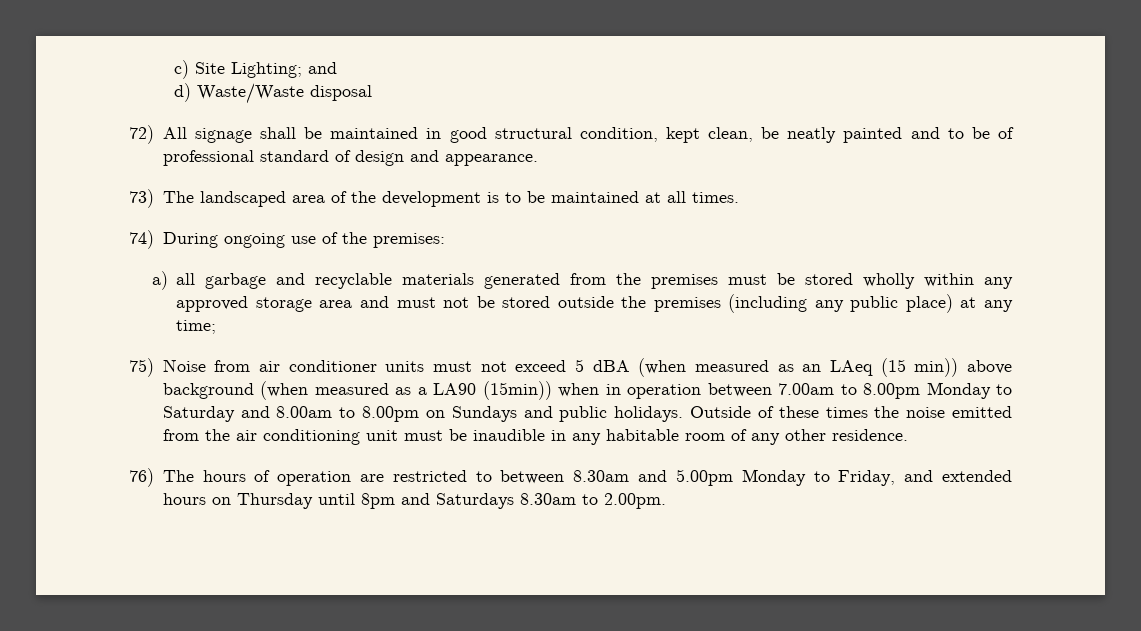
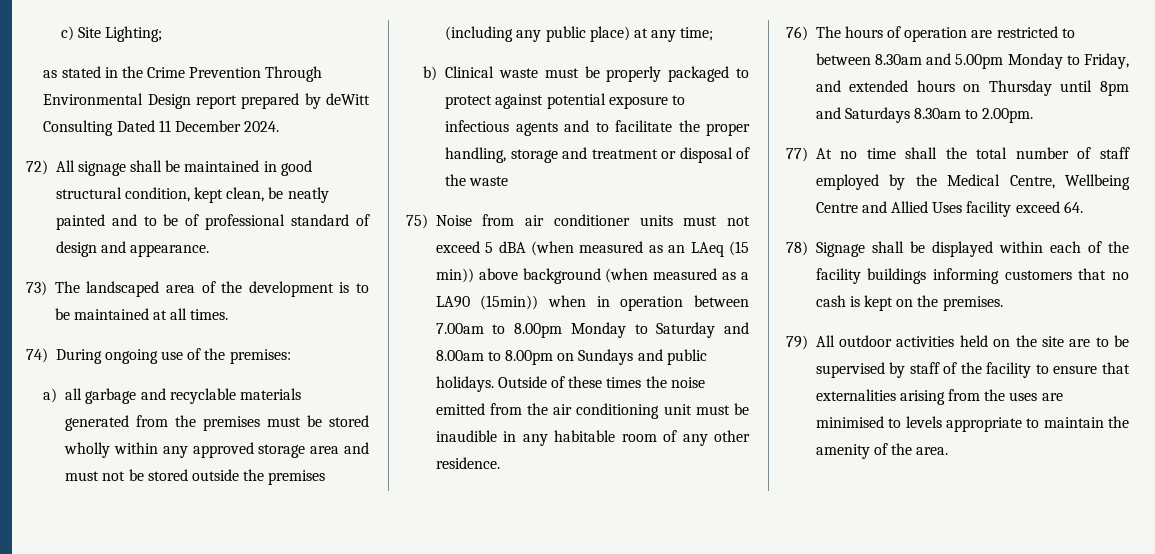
[308,62,338,74] [174,83,373,104] and // d) Waste/Waste disposal -> [43,66,323,82] [43,93,370,109] [43,120,280,136] // as stated in the Crime Prevention Through Environmental Design report prepared by deWitt Consulting Dated 11 December 2024.
(217, 327) none -> [423,66,749,82] [445,93,685,109] [445,120,750,136] [445,147,750,163] [445,174,509,186] // b) Clinical waste must be properly packaged to protect against potential exposure to infectious agents and to facilitate the proper handling, storage and treatment or disposal of the waste
(666, 501) none -> [786,147,1130,162] [815,174,1130,190] [815,201,1083,217] [786,241,1129,257] [815,268,1129,284] [815,295,1003,311] [786,335,1129,350] [815,362,1130,378] [815,389,1063,405] [815,416,1129,432] [815,443,949,459] // 77) At no time shall the total number of staff employed by the Medical Centre, Wellbeing Centre and Allied Uses facility exceed 64. // 78) Signage shall be displayed within each of the facility buildings informing customers that no cash is kept on the premises. // 79) All outdoor activities held on the site are to be supervised by staff of the facility to ensure that externalities arising from the uses are minimised to levels appropriate to maintain the amenity of the area.

